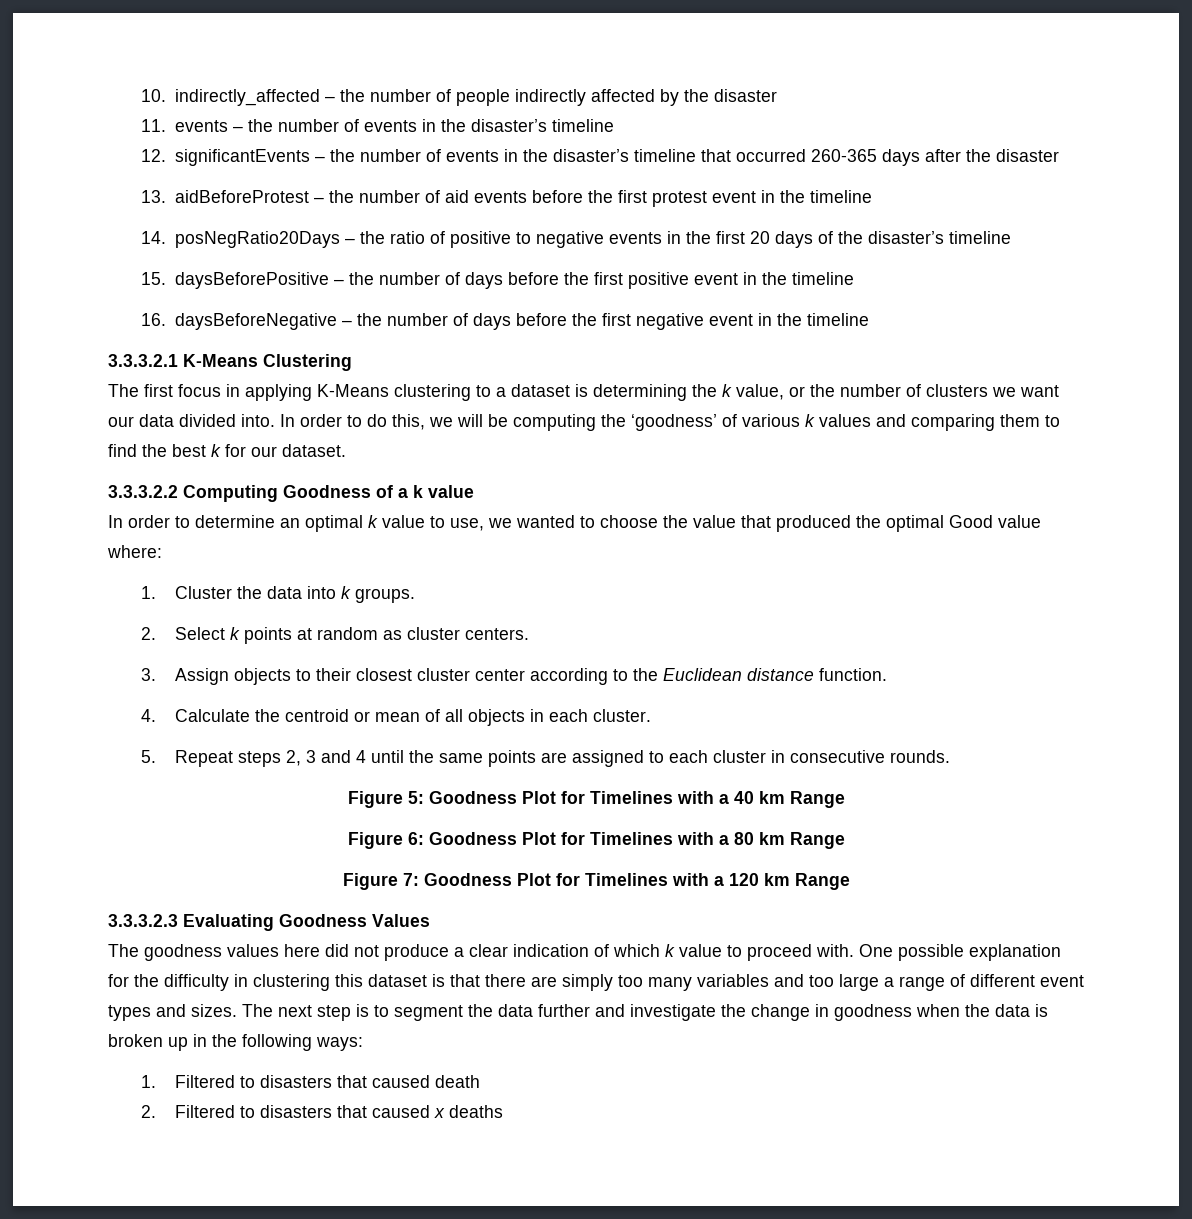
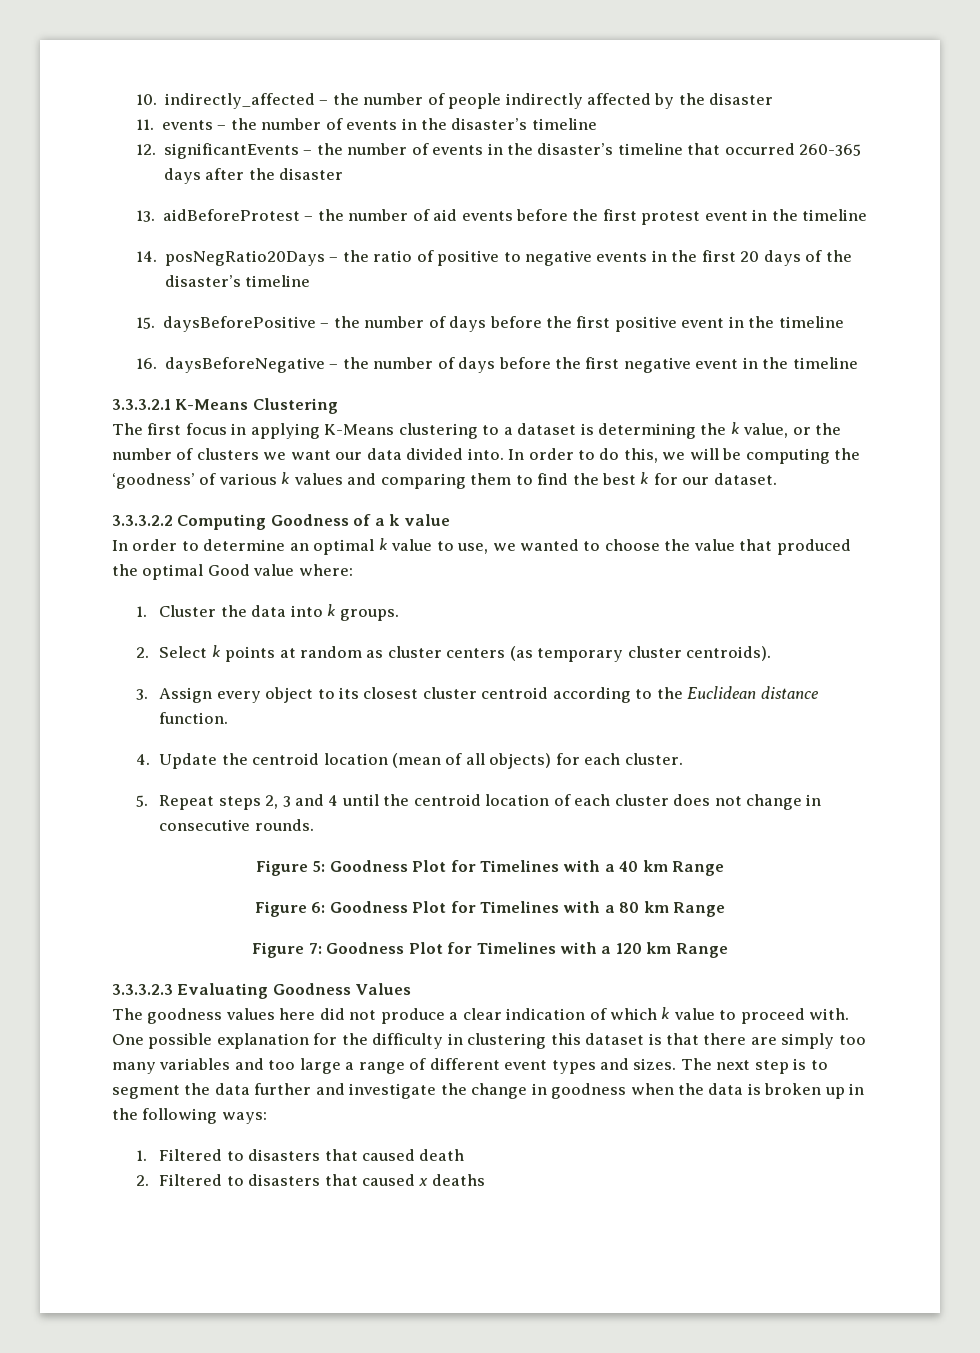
[464,628,529,640] [141,668,351,685] centers. // 3. Assign objects to their -> [446,646,772,662] [135,687,359,703] centers (as temporary cluster centroids). // 3. Assign every object to its
[474,669,525,681] center -> [481,687,549,699] centroid
[174,709,544,726] Calculate the centroid or mean of all objects in -> [159,753,580,769] Update the centroid location (mean of all objects) for
[438,750,766,767] same points are assigned to each cluster -> [413,794,802,810] centroid location of each cluster does not change

